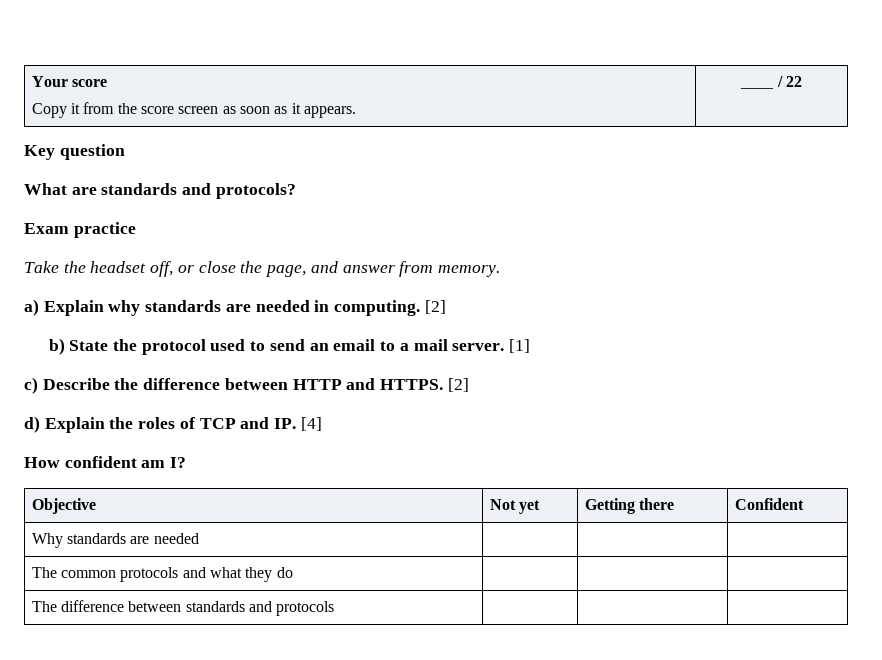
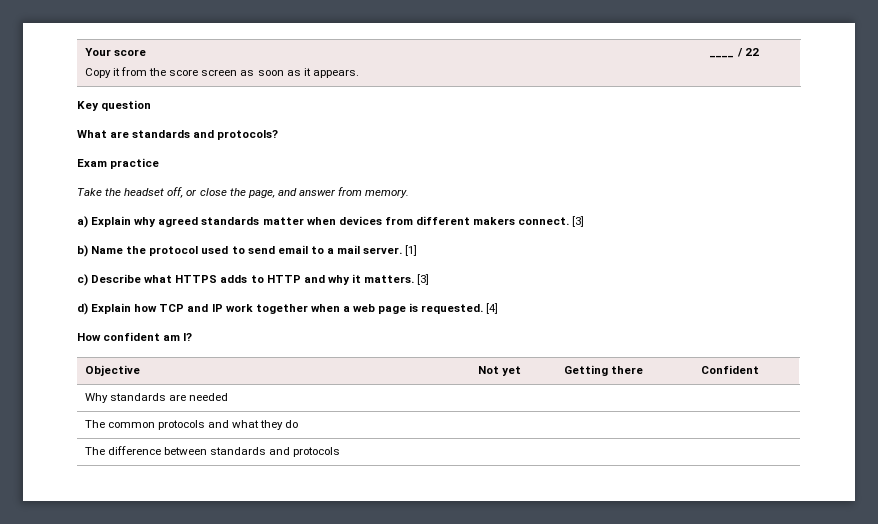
[145,300,446,316] standards are needed in computing. [2] -> [158,216,585,227] agreed standards matter when devices from different makers connect. [3]
[69,340,109,351] State -> [91,246,124,254] Name
[309,343,329,351] an -> (275, 250) none
[114,378,469,392] [24,416,297,433] the difference between HTTP and HTTPS. [2] // d) Explain the roles of TCP and IP. -> [144,274,430,285] [77,303,484,315] what HTTPS adds to HTTP and why it matters. [3] // d) Explain how TCP and IP work together when a web page is requested.

